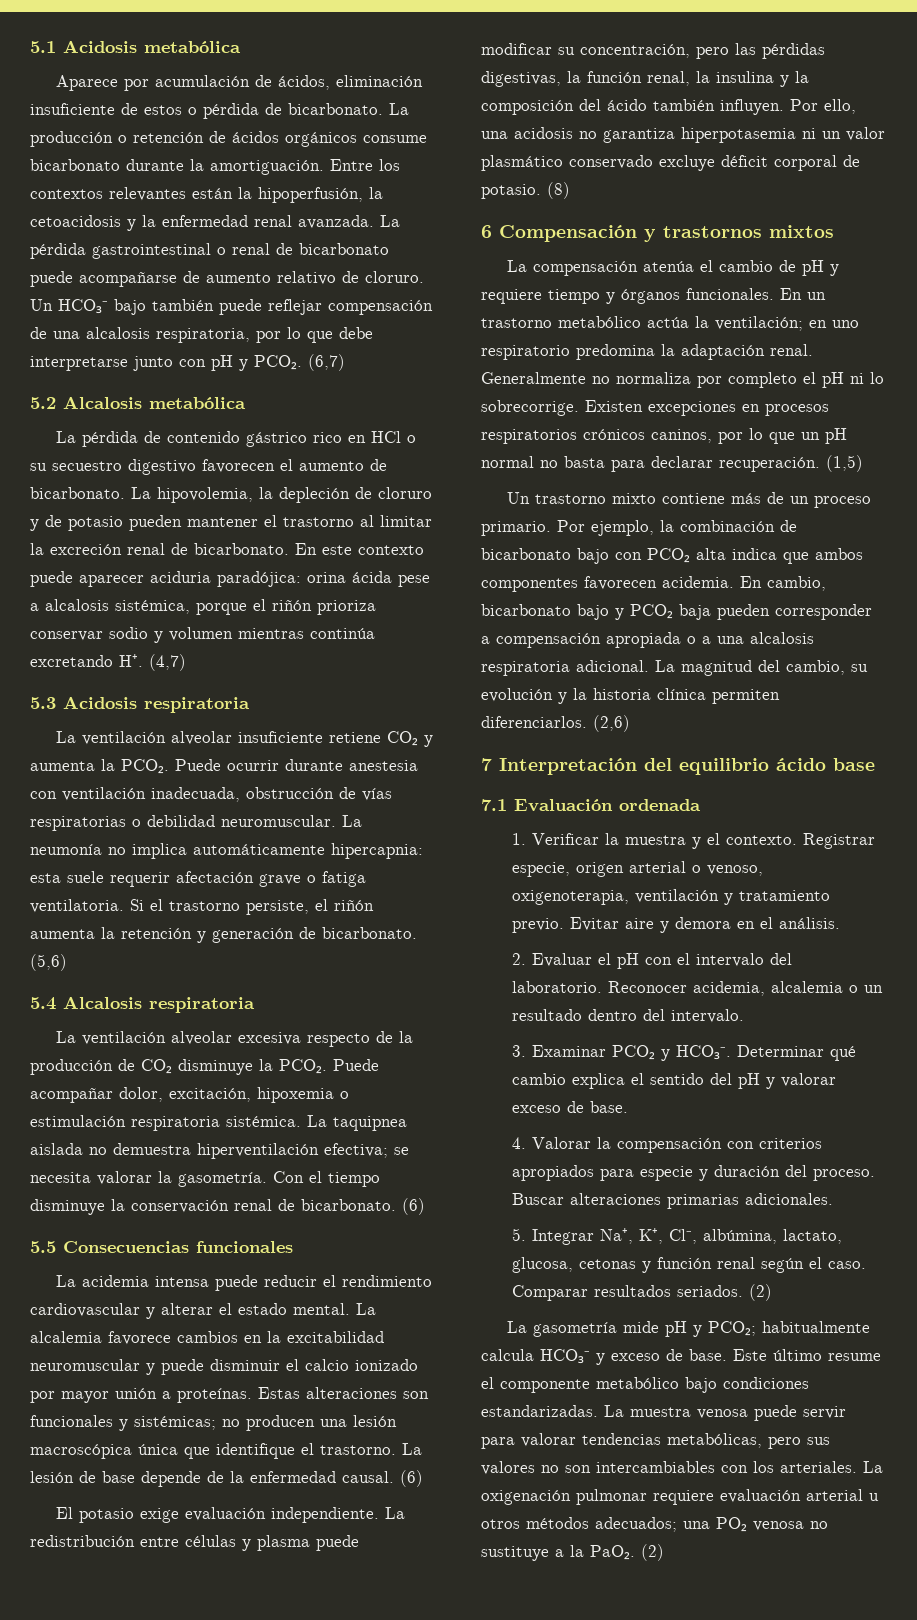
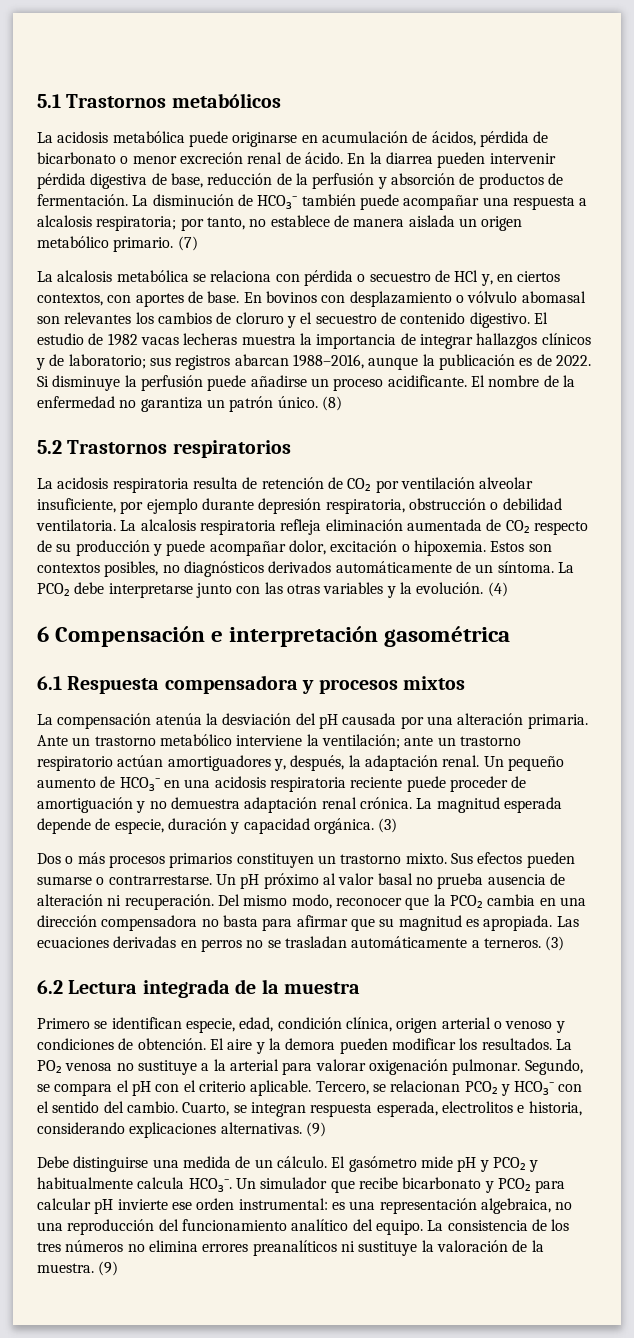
[63,40,241,53] [56,75,424,91] [30,103,409,119] [30,131,427,147] [30,159,400,175] [30,187,383,203] [30,215,400,231] [30,243,389,259] [30,271,424,287] [30,299,433,315] [30,327,373,343] [30,354,345,371] [30,396,246,409] [56,431,417,447] [30,459,387,475] [30,487,432,503] [30,515,432,531] [30,543,424,555] [30,571,430,587] [30,599,376,615] [30,627,375,643] [30,654,186,671] [30,696,250,713] [56,731,434,747] [30,759,418,774] [30,787,392,802] [30,815,362,831] [30,843,423,859] [30,871,366,887] [30,899,374,915] [30,927,417,943] [30,954,67,971] [30,996,255,1013] [56,1031,414,1047] [30,1059,379,1075] [30,1087,349,1103] [30,1115,407,1131] [30,1143,409,1159] [30,1171,380,1187] [30,1198,425,1215] [30,1241,293,1253] [56,1275,433,1291] [30,1303,376,1319] [30,1331,384,1345] [30,1359,418,1375] [30,1387,429,1403] [30,1415,397,1431] [30,1443,422,1459] [30,1470,423,1487] [56,1507,406,1523] [30,1535,359,1551] [481,43,825,59] [481,71,809,87] [481,99,856,115] [481,127,885,143] [481,155,860,171] [481,182,570,199] [481,225,834,242] [507,260,840,276] [481,288,802,304] Acidosis metabólica // Aparece por acumulación de ácidos, eliminación insuficiente de estos o pérdida de bicarbonato. La producción o retención de ácidos orgánicos consume bicarbonato durante la amortiguación. Entre los contextos relevantes están la hipoperfusión, la cetoacidosis y la enfermedad renal avanzada. La pérdida gastrointestinal o renal de bicarbonato puede acompañarse de aumento relativo de cloruro. Un HCO₃⁻ bajo también puede reflejar compensación de una alcalosis respiratoria, por lo que debe interpretarse junto con pH y PCO₂. (6,7) // 5.2 Alcalosis metabólica // La pérdida de contenido gástrico rico en HCl o su secuestro digestivo favorecen el aumento de bicarbonato. La hipovolemia, la depleción de cloruro y de potasio pueden mantener el trastorno al limitar la excreción renal de bicarbonato. En este contexto puede aparecer aciduria paradójica: orina ácida pese a alcalosis sistémica, porque el riñón prioriza conservar sodio y volumen mientras continúa excretando H⁺. (4,7) // 5.3 Acidosis respiratoria // La ventilación alveolar insuficiente retiene CO₂ y aumenta la PCO₂. Puede ocurrir durante anestesia con ventilación inadecuada, obstrucción de vías respiratorias o debilidad neuromuscular. La neumonía no implica automáticamente hipercapnia: esta suele requerir afectación grave o fatiga ventilatoria. Si el trastorno persiste, el riñón aumenta la retención y generación de bicarbonato. (5,6) // 5.4 Alcalosis respiratoria // La ventilación alveolar excesiva respecto de la producción de CO₂ disminuye la PCO₂. Puede acompañar dolor, excitación, hipoxemia o estimulación respiratoria sistémica. La taquipnea aislada no demuestra hiperventilación efectiva; se necesita valorar la gasometría. Con el tiempo disminuye la conservación renal de bicarbonato. (6) // 5.5 Consecuencias funcionales // La acidemia intensa puede reducir el rendimiento cardiovascular y alterar el estado mental. La alcalemia favorece cambios en la excitabilidad neuromuscular y puede disminuir el calcio ionizado por mayor unión a proteínas. Estas alteraciones son funcionales y sistémicas; no producen una lesión macroscópica única que identifique el trastorno. La lesión de base depende de la enfermedad causal. (6) // El potasio exige evaluación independiente. La redistribución entre células y plasma puede modificar su concentración, pero las pérdidas digestivas, la función renal, la insulina y la composición del ácido también influyen. Por ello, una acidosis no garantiza hiperpotasemia ni un valor plasmático conservado excluye déficit corporal de potasio. (8) // 6 Compensación y trastornos mixtos // La compensación atenúa el cambio de pH y requiere tiempo y órganos funcionales. En -> [66,93,281,108] [37,131,549,147] [37,152,556,168] [37,173,563,189] [37,194,588,210] [37,215,523,231] [37,236,198,252] [37,270,561,286] [37,291,586,307] [37,312,548,328] [37,333,591,349] [36,354,591,370] [37,375,575,391] [37,396,342,412] [37,440,291,458] [37,477,534,493] [37,498,562,514] [36,519,588,535] [37,540,552,556] [37,561,574,577] [37,582,508,598] [37,626,511,647] [37,675,465,694] [37,713,588,729] [37,735,68,746] Trastornos metabólicos // La acidosis metabólica puede originarse en acumulación de ácidos, pérdida de bicarbonato o menor excreción renal de ácido. En la diarrea pueden intervenir pérdida digestiva de base, reducción de la perfusión y absorción de productos de fermentación. La disminución de HCO₃⁻ también puede acompañar una respuesta a alcalosis respiratoria; por tanto, no establece de manera aislada un origen metabólico primario. (7) // La alcalosis metabólica se relaciona con pérdida o secuestro de HCl y, en ciertos contextos, con aportes de base. En bovinos con desplazamiento o vólvulo abomasal son relevantes los cambios de cloruro y el secuestro de contenido digestivo. El estudio de 1982 vacas lecheras muestra la importancia de integrar hallazgos clínicos y de laboratorio; sus registros abarcan 1988–2016, aunque la publicación es de 2022. Si disminuye la perfusión puede añadirse un proceso acidificante. El nombre de la enfermedad no garantiza un patrón único. (8) // 5.2 Trastornos respiratorios // La acidosis respiratoria resulta de retención de CO₂ por ventilación alveolar insuficiente, por ejemplo durante depresión respiratoria, obstrucción o debilidad ventilatoria. La alcalosis respiratoria refleja eliminación aumentada de CO₂ respecto de su producción y puede acompañar dolor, excitación o hipoxemia. Estos son contextos posibles, no diagnósticos derivados automáticamente de un síntoma. La PCO₂ debe interpretarse junto con las otras variables y la evolución. (4) // 6 Compensación e interpretación gasométrica // 6.1 Respuesta compensadora y procesos mixtos // La compensación atenúa la desviación del pH causada por una alteración primaria. Ante
[647,317,689,328] actúa -> [236,735,303,746] interviene
[809,320,859,328] [481,344,813,360] [481,372,884,388] [481,400,829,416] [481,428,847,444] [481,455,863,472] [507,492,872,508] [481,520,797,536] [481,548,863,564] [481,576,826,592] [481,604,872,620] [481,632,814,648] [481,660,868,676] [481,688,780,704] [481,715,630,732] [481,758,875,775] [481,799,701,812] [511,833,875,849] [511,861,763,877] [511,889,830,905] [511,917,840,933] [511,953,792,969] [511,981,883,996] [511,1009,744,1023] [511,1045,856,1061] [511,1073,836,1089] [511,1101,628,1113] [511,1137,822,1153] [511,1165,875,1181] [511,1193,833,1209] [511,1228,842,1245] [511,1257,866,1273] [511,1284,772,1301] [507,1321,871,1337] [481,1349,881,1365] [481,1377,809,1393] [481,1405,846,1421] [481,1433,830,1449] [481,1461,883,1475] [481,1489,879,1505] [481,1517,710,1532] en uno respiratorio predomina la adaptación renal. Generalmente no normaliza por completo el pH ni lo sobrecorrige. Existen excepciones en procesos respiratorios crónicos caninos, por lo que un pH normal no basta para declarar recuperación. (1,5) // Un trastorno mixto contiene más de un proceso primario. Por ejemplo, la combinación de bicarbonato bajo con PCO₂ alta indica que ambos componentes favorecen acidemia. En cambio, bicarbonato bajo y PCO₂ baja pueden corresponder a compensación apropiada o a una alcalosis respiratoria adicional. La magnitud del cambio, su evolución y la historia clínica permiten diferenciarlos. (2,6) // 7 Interpretación del equilibrio ácido base // 7.1 Evaluación ordenada // 1. Verificar la muestra y el contexto. Registrar especie, origen arterial o venoso, oxigenoterapia, ventilación y tratamiento previo. Evitar aire y demora en el análisis. // 2. Evaluar el pH con el intervalo del laboratorio. Reconocer acidemia, alcalemia o un resultado dentro del intervalo. // 3. Examinar PCO₂ y HCO₃⁻. Determinar qué cambio explica el sentido del pH y valorar exceso de base. // 4. Valorar la compensación con criterios apropiados para especie y duración del proceso. Buscar alteraciones primarias adicionales. // 5. Integrar Na⁺, K⁺, Cl⁻, albúmina, lactato, glucosa, cetonas y función renal según el caso. Comparar resultados seriados. (2) // La gasometría mide pH y PCO₂; habitualmente calcula HCO₃⁻ y exceso de base. Este último resume el componente metabólico bajo condiciones estandarizadas. La muestra venosa puede servir para valorar tendencias metabólicas, pero sus valores no son intercambiables con los arteriales. La oxigenación pulmonar requiere evaluación arterial u otros métodos adecuados; una -> [404,736,521,746] [37,755,564,771] [37,776,527,792] [37,797,562,813] [37,818,398,834] [37,852,575,868] [37,873,565,889] [37,894,586,910] [37,915,579,931] [37,936,565,952] [37,979,360,998] [37,1017,565,1033] [37,1038,572,1054] ante un trastorno respiratorio actúan amortiguadores y, después, la adaptación renal. Un pequeño aumento de HCO₃⁻ en una acidosis respiratoria reciente puede proceder de amortiguación y no demuestra adaptación renal crónica. La magnitud esperada depende de especie, duración y capacidad orgánica. (3) // Dos o más procesos primarios constituyen un trastorno mixto. Sus efectos pueden sumarse o contrarrestarse. Un pH próximo al valor basal no prueba ausencia de alteración ni recuperación. Del mismo modo, reconocer que la PCO₂ cambia en una dirección compensadora no basta para afirmar que su magnitud es apropiada. Las ecuaciones derivadas en perros no se trasladan automáticamente a terneros. (3) // 6.2 Lectura integrada de la muestra // Primero se identifican especie, edad, condición clínica, origen arterial o venoso y condiciones de obtención. El aire y la demora pueden modificar los resultados. La
[590,1544,664,1561] PaO₂. (2) -> [229,1059,583,1075] [37,1080,583,1096] [37,1101,582,1117] [37,1122,326,1138] [37,1156,539,1172] [37,1177,566,1193] [37,1198,573,1214] [37,1219,570,1235] [37,1240,544,1256] [37,1261,119,1276] arterial para valorar oxigenación pulmonar. Segundo, se compara el pH con el criterio aplicable. Tercero, se relacionan PCO₂ y HCO₃⁻ con el sentido del cambio. Cuarto, se integran respuesta esperada, electrolitos e historia, considerando explicaciones alternativas. (9) // Debe distinguirse una medida de un cálculo. El gasómetro mide pH y PCO₂ y habitualmente calcula HCO₃⁻. Un simulador que recibe bicarbonato y PCO₂ para calcular pH invierte ese orden instrumental: es una representación algebraica, no una reproducción del funcionamiento analítico del equipo. La consistencia de los tres números no elimina errores preanalíticos ni sustituye la valoración de la muestra. (9)

